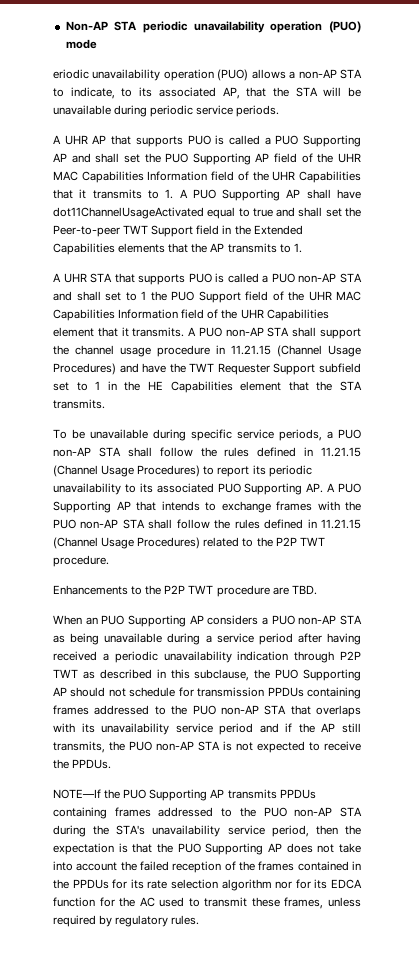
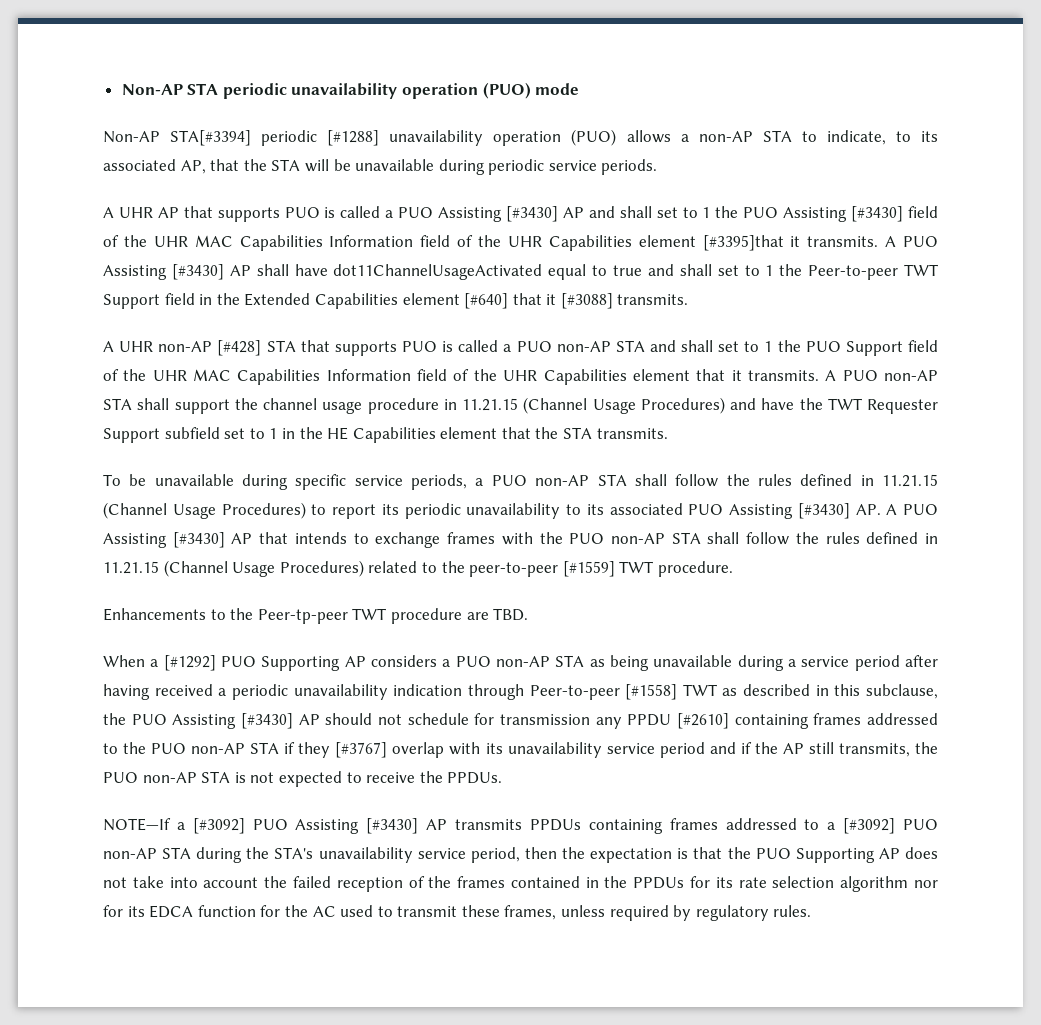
[53,69,89,79] eriodic -> [103,130,380,146] Non-AP STA[#3394] periodic [#1288]
[302,135,361,147] Supporting -> [438,206,559,222] Assisting [#3430]
[144,153,270,165] the PUO Supporting AP -> [682,206,904,222] to 1 the PUO Assisting [#3430]
[53,189,281,201] that it transmits to 1. A PUO Supporting -> [638,235,938,251] [103,264,224,280] element [#3395]that it transmits. A PUO Assisting [#3430]
(342, 212) none -> [744,265,774,276] to 1
[118,243,302,253] [53,273,87,283] elements that the AP transmits to 1. // A UHR -> [402,293,689,309] [103,340,262,356] element [#640] that it [#3088] transmits. // A UHR non-AP [#428]
[244,483,303,495] Supporting -> [729,503,850,519] Assisting [#3430]
[53,501,111,513] Supporting -> [103,532,225,548] Assisting [#3430]
[275,537,297,546] P2P -> [469,561,615,577] peer-to-peer [#1559]
[164,585,186,594] P2P -> [257,609,348,624] Peer-tp-peer
[85,617,98,625] an -> [150,655,216,671] a [#1292]
[340,651,361,660] P2P -> [529,684,678,700] Peer-to-peer [#1558]
[303,669,361,681] Supporting -> [172,713,293,729] Assisting [#3430]
[267,687,361,699] [53,705,361,717] PPDUs containing frames addressed to the PUO non-AP STA that overlaps -> [595,713,938,729] [103,742,445,758] any PPDU [#2610] containing frames addressed to the PUO non-AP STA if they [#3767] overlap
[104,789,208,801] the PUO Supporting -> [176,818,419,834] a [#3092] PUO Assisting [#3430]
[239,807,256,817] the -> [827,818,896,834] a [#3092]

